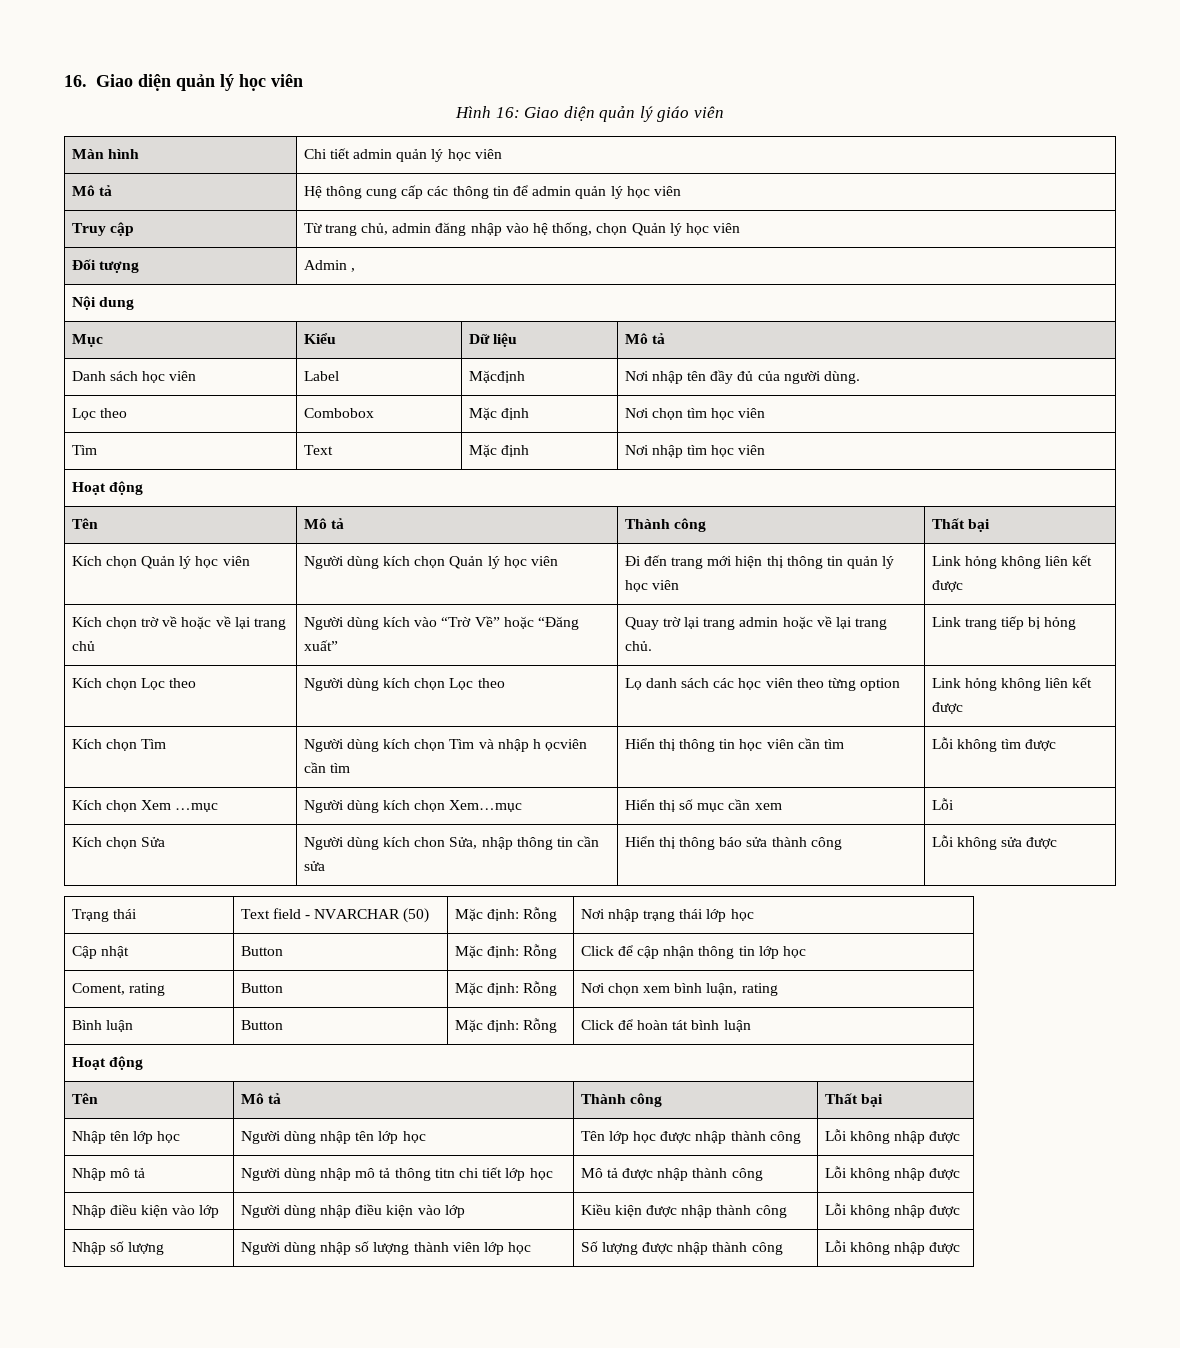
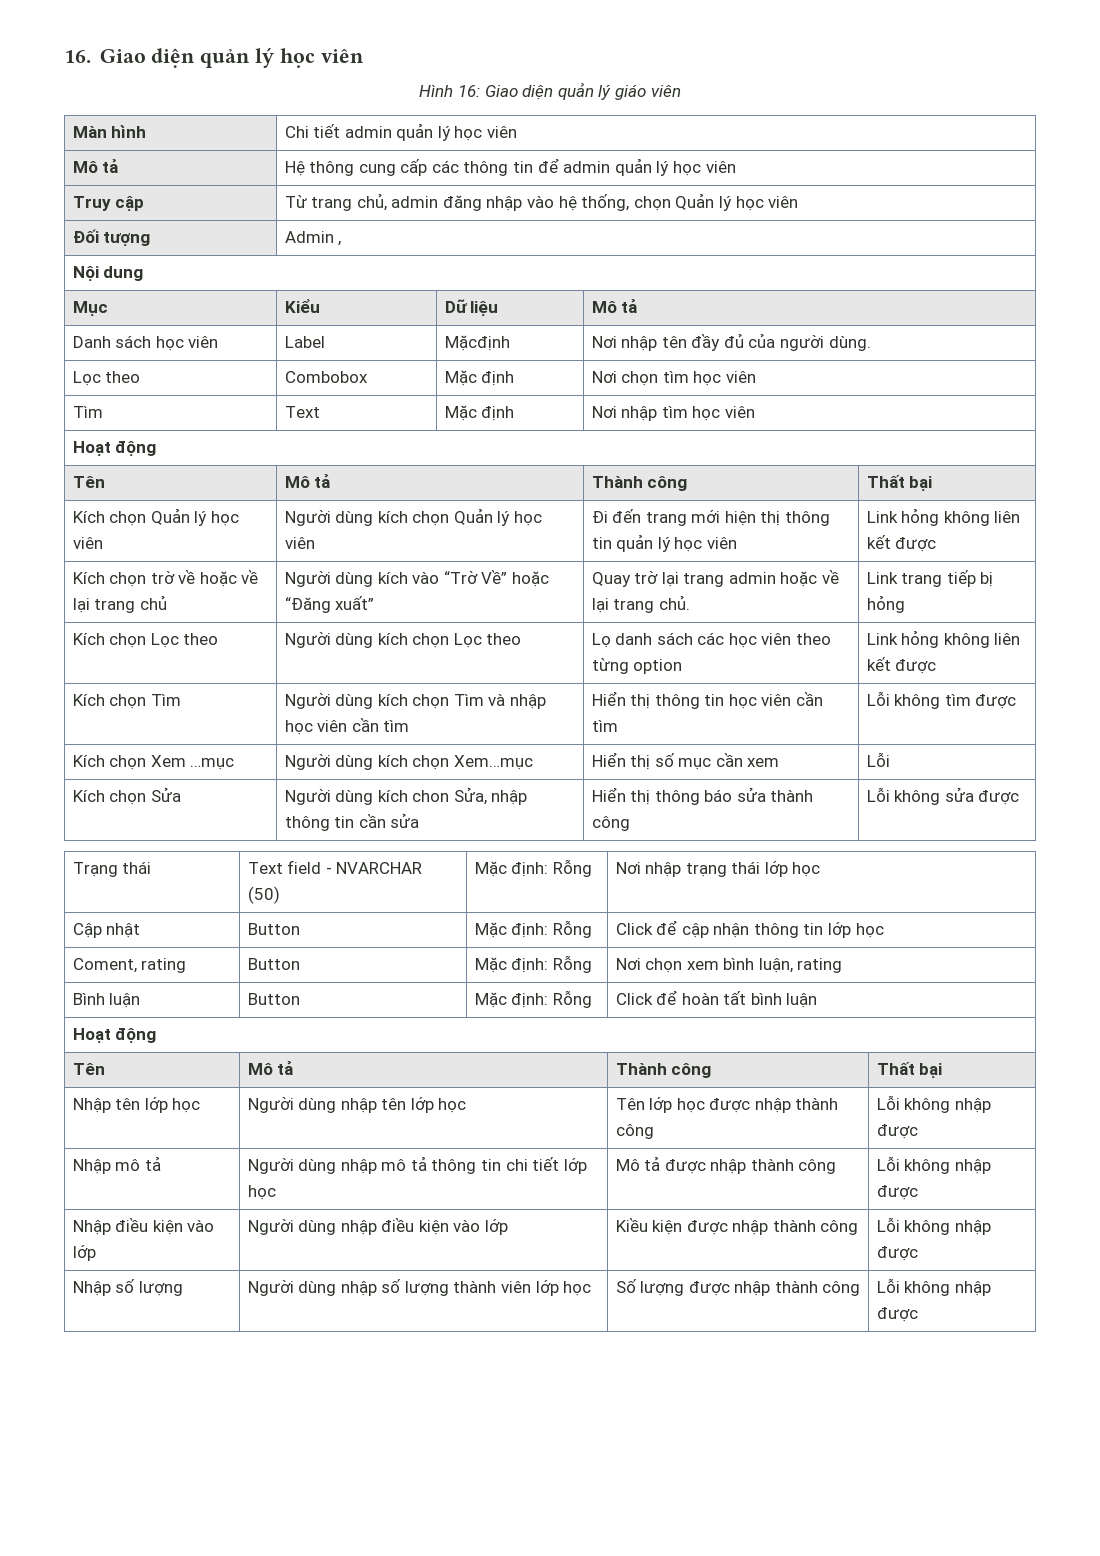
[533,739,588,751] h ọcviên -> [284,720,348,735] học viên
[672,1020,689,1030] tát -> [723,991,747,1005] tất
[434,1168,455,1178] titn -> [481,1159,502,1171] tin

